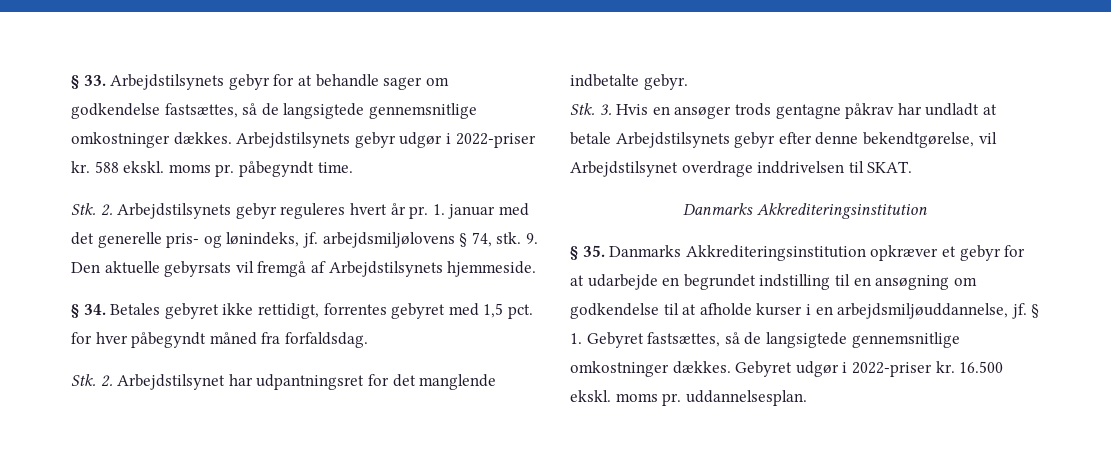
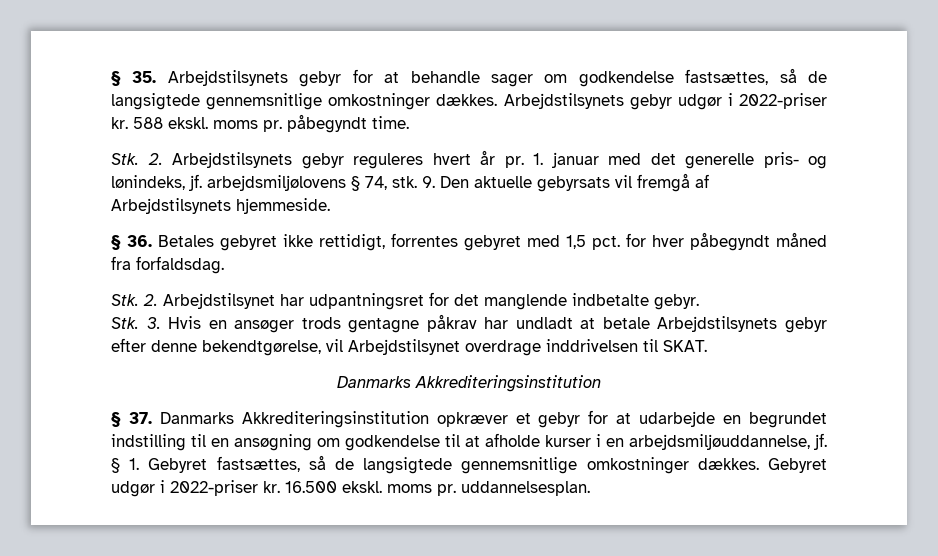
[71,75,106,89] § 33. -> [111,71,157,86] § 35.
[83,304,106,315] 34. -> [127,235,152,247] 36.
[582,245,605,257] 35. -> [128,412,152,424] 37.

